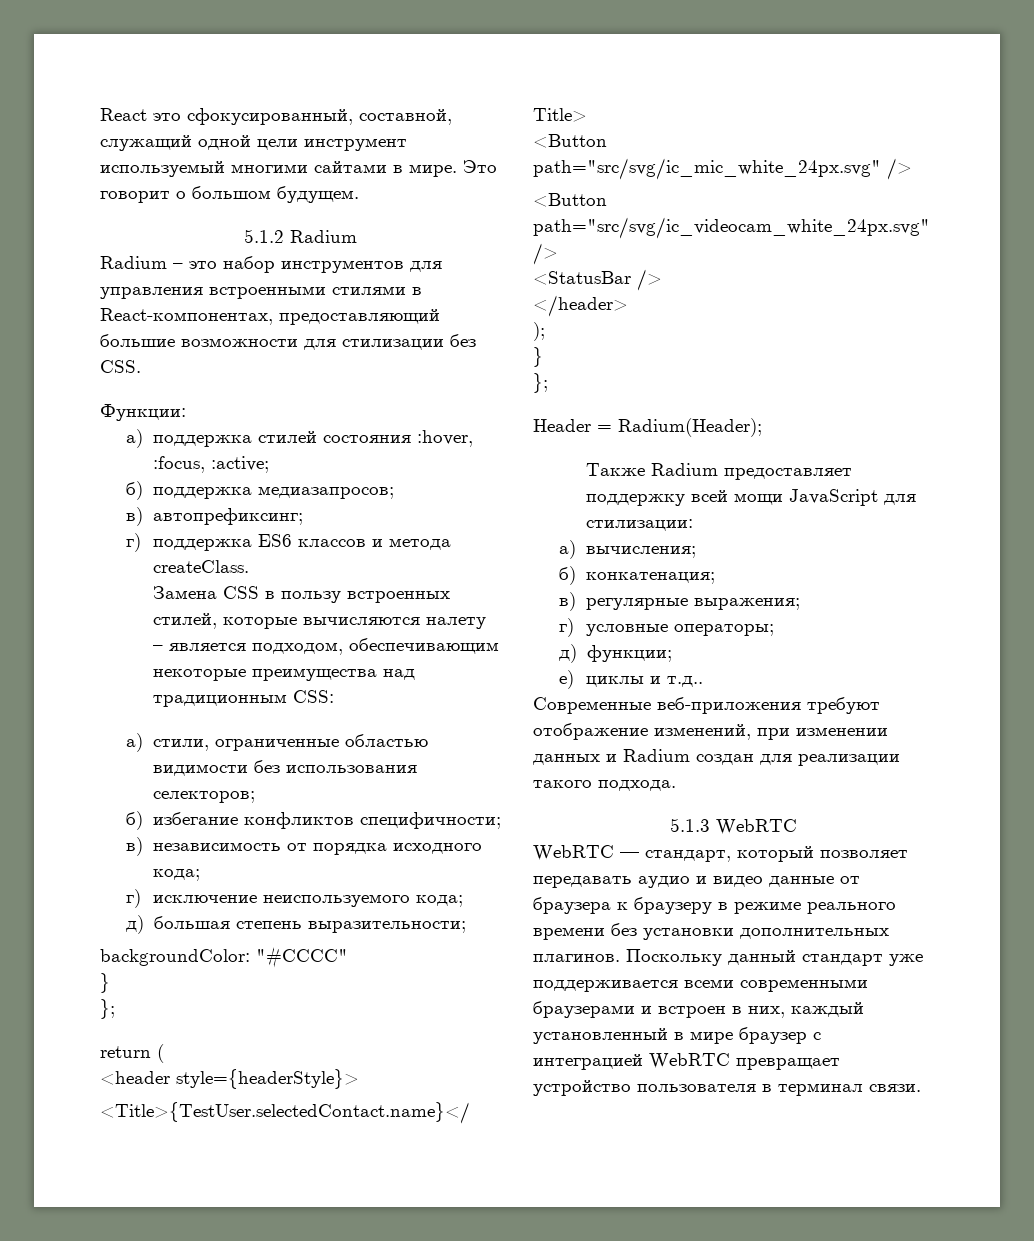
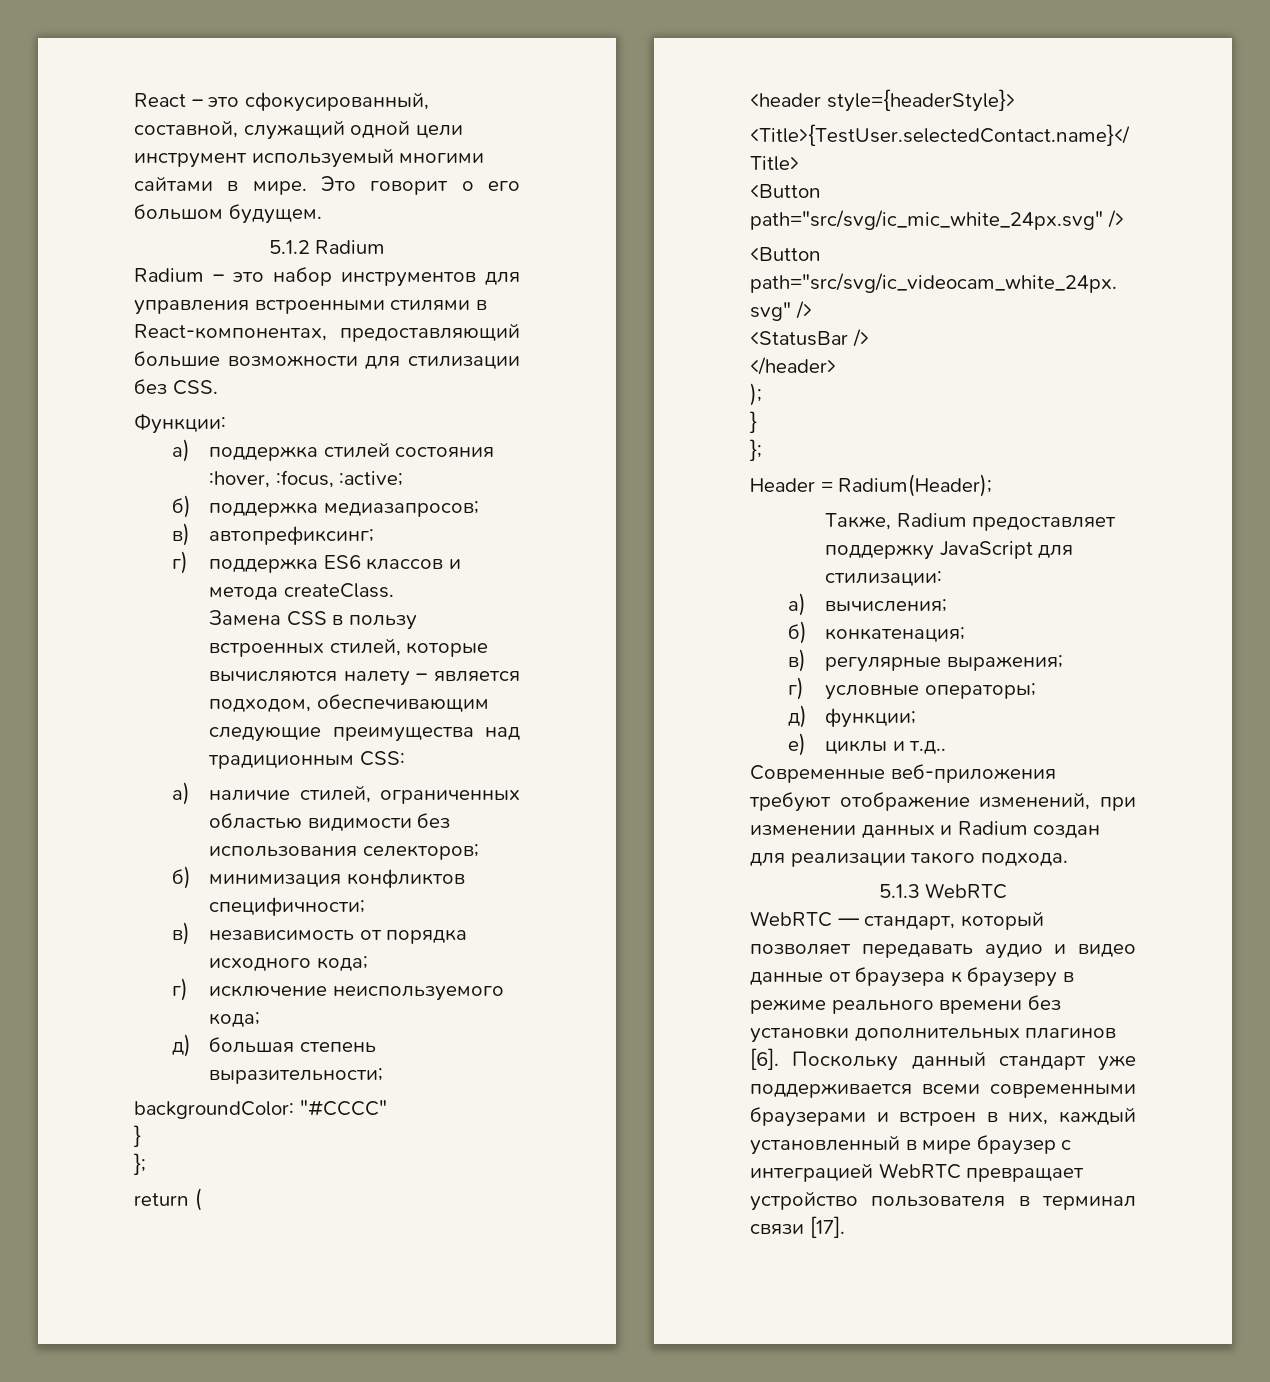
(147, 114) none -> [191,99,203,107] –
(186, 195) none -> [488,181,520,191] его
[152,669,246,681] некоторые -> [209,727,322,742] следующие
[152,739,339,751] стили, ограниченные -> [209,785,520,804] наличие стилей, ограниченных
[152,812,238,825] избегание -> [209,874,342,887] минимизация
[585,463,645,476] Также -> [825,513,892,530] Также,
[690,490,783,505] всей мощи -> (935, 552) none
[533,954,620,962] плагинов. -> [1025,1028,1117,1039] [750,1048,779,1070] плагинов [6].
[869,1084,921,1092] связи. -> [750,1216,845,1238] связи [17].

